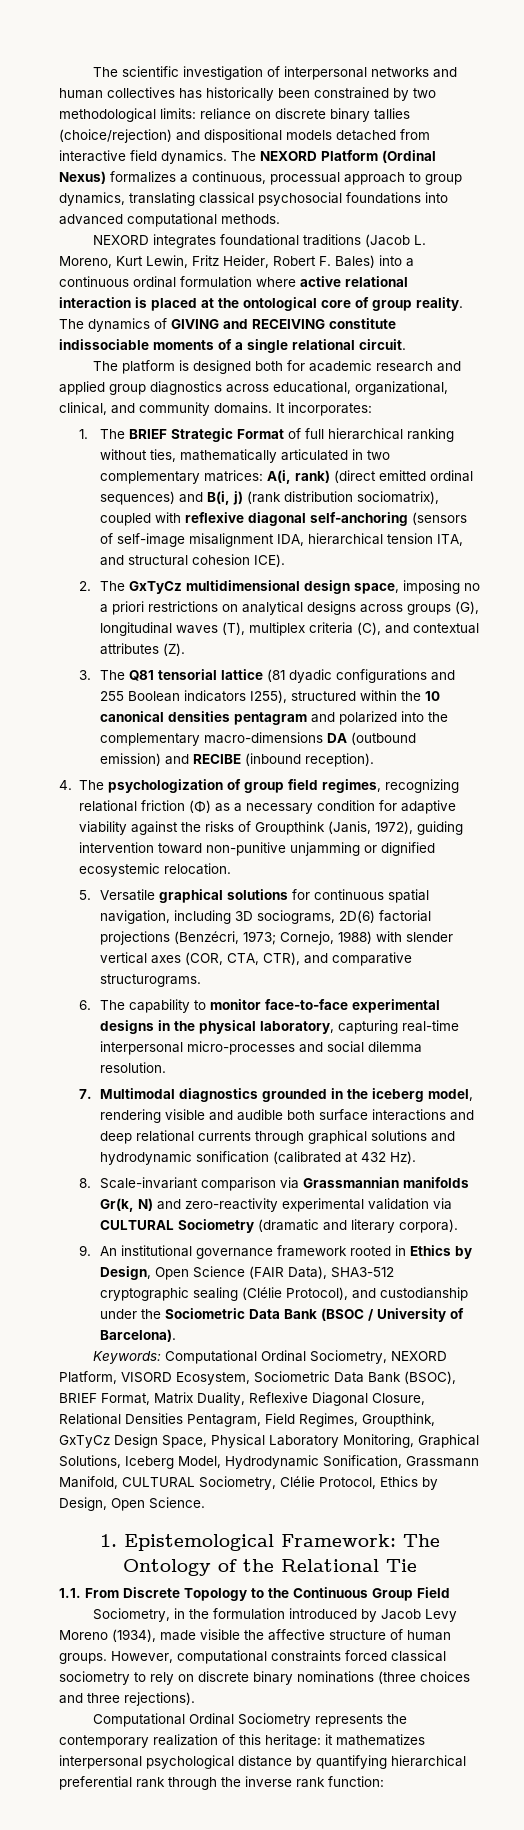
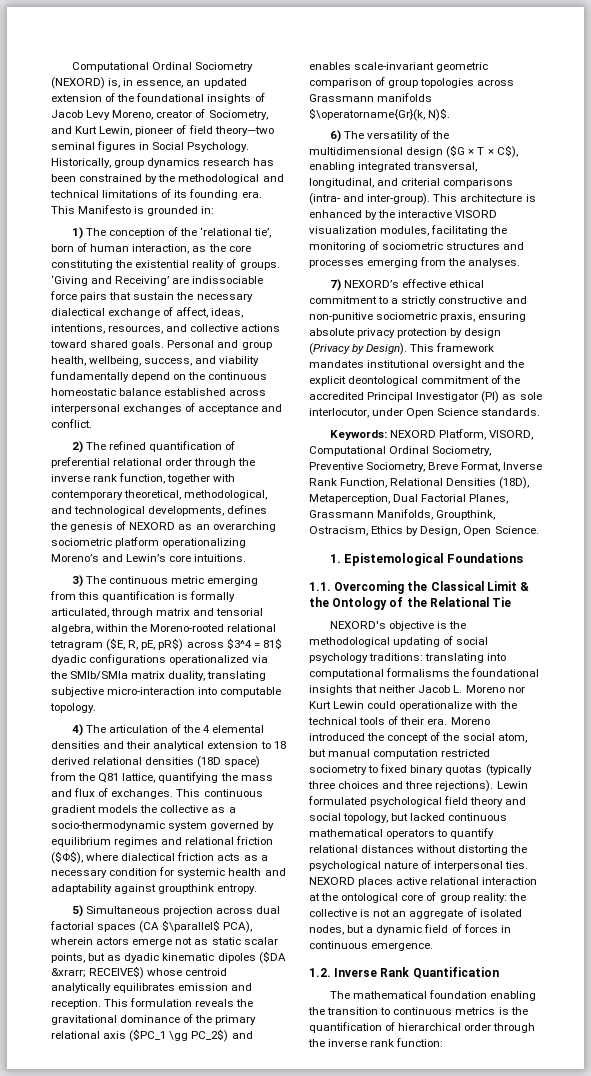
[92,66,457,80] [59,87,436,101] [59,108,410,122] [59,129,430,143] [59,150,436,164] [59,171,462,185] [59,192,448,206] [59,213,280,227] [92,234,426,248] [59,255,414,268] [59,276,408,288] [59,297,463,311] [59,318,396,332] [59,339,406,353] [92,360,461,374] [59,381,448,395] [59,402,372,416] [79,428,454,442] [99,449,390,463] [99,470,473,484] [99,491,439,505] [99,512,467,526] [99,533,463,547] [99,554,285,567] [79,580,480,594] [99,601,479,615] [99,622,479,636] [99,643,185,656] [79,669,455,683] [99,690,440,703] [99,711,448,725] [99,732,416,746] [99,753,374,767] [59,779,460,793] [79,800,212,813] The scientific investigation of interpersonal networks and human collectives has historically been constrained by two methodological limits: reliance on discrete binary tallies (choice/rejection) and dispositional models detached from interactive field dynamics. The NEXORD Platform (Ordinal Nexus) formalizes a continuous, processual approach to group dynamics, translating classical psychosocial foundations into advanced computational methods. // NEXORD integrates foundational traditions (Jacob L. Moreno, Kurt Lewin, Fritz Heider, Robert F. Bales) into a continuous ordinal formulation where active relational interaction is placed at the ontological core of group reality. The dynamics of GIVING and RECEIVING constitute indissociable moments of a single relational circuit. // The platform is designed both for academic research and applied group diagnostics across educational, organizational, clinical, and community domains. It incorporates: // 1. The BRIEF Strategic Format of full hierarchical ranking without ties, mathematically articulated in two complementary matrices: A(i, rank) (direct emitted ordinal sequences) and B(i, j) (rank distribution sociomatrix), coupled with reflexive diagonal self-anchoring (sensors of self-image misalignment IDA, hierarchical tension ITA, and structural cohesion ICE). // 2. The GxTyCz multidimensional design space, imposing no a priori restrictions on analytical designs across groups (G), longitudinal waves (T), multiplex criteria (C), and contextual attributes (Z). // 3. The Q81 tensorial lattice (81 dyadic configurations and 255 Boolean indicators I255), structured within the 10 canonical densities pentagram and polarized into the complementary macro-dimensions DA (outbound emission) and RECIBE (inbound reception). // 4. The psychologization of group field regimes, recognizing relational friction (Φ) -> [71,62,253,72] [51,77,247,89] [51,93,265,104] [51,109,268,120] [51,125,274,136] [51,141,250,152] [51,158,275,168] [51,174,284,184] [50,189,262,200] [51,205,215,216] [71,227,272,239] [51,243,251,254] [51,259,280,270] [51,275,264,286] [50,291,253,302] [51,307,244,318] [51,324,281,334] [50,340,272,350] [51,356,260,366] [50,371,268,382] [51,388,267,396] [51,403,283,414] [51,419,92,428] [71,441,236,453] [51,457,256,468] [51,473,236,484] [51,490,268,500] [51,505,268,516] [50,521,276,532] [51,537,247,548] [51,554,247,562] [71,575,259,587] [50,591,236,602] [51,608,264,618] [51,624,277,634] [50,638,282,651] [51,654,269,665] [50,671,267,681] [51,687,282,697] [50,703,96,713] [71,724,265,736] [51,741,286,751] [51,756,261,768] [50,772,273,783] [51,788,263,799] [51,805,236,815] [51,821,275,831] [51,836,274,847] [51,851,241,864] Computational Ordinal Sociometry (NEXORD) is, in essence, an updated extension of the foundational insights of Jacob Levy Moreno, creator of Sociometry, and Kurt Lewin, pioneer of field theory—two seminal figures in Social Psychology. Historically, group dynamics research has been constrained by the methodological and technical limitations of its founding era. This Manifesto is grounded in: // 1) The conception of the ‘relational tie’, born of human interaction, as the core constituting the existential reality of groups. ‘Giving and Receiving’ are indissociable force pairs that sustain the necessary dialectical exchange of affect, ideas, intentions, resources, and collective actions toward shared goals. Personal and group health, wellbeing, success, and viability fundamentally depend on the continuous homeostatic balance established across interpersonal exchanges of acceptance and conflict. // 2) The refined quantification of preferential relational order through the inverse rank function, together with contemporary theoretical, methodological, and technological developments, defines the genesis of NEXORD as an overarching sociometric platform operationalizing Moreno’s and Lewin’s core intuitions. // 3) The continuous metric emerging from this quantification is formally articulated, through matrix and tensorial algebra, within the Moreno-rooted relational tetragram ($E, R, pE, pR$) across $3^4 = 81$ dyadic configurations operationalized via the SMIb/SMIa matrix duality, translating subjective micro-interaction into computable topology. // 4) The articulation of the 4 elemental densities and their analytical extension to 18 derived relational densities (18D space) from the Q81 lattice, quantifying the mass and flux of exchanges. This continuous gradient models the collective as a socio-thermodynamic system governed by equilibrium regimes and relational friction ($Φ$), where dialectical friction acts
[401,800,457,814] [79,821,464,835] [79,842,436,856] [79,863,232,877] [79,889,429,903] [99,910,431,924] [99,931,453,945] [99,952,412,966] [99,974,201,987] [79,999,440,1013] [99,1020,459,1034] [99,1041,422,1055] [99,1062,166,1073] [79,1088,473,1102] [99,1109,474,1123] [99,1130,455,1144] [99,1151,416,1165] [79,1177,469,1191] [99,1198,452,1212] [99,1219,458,1233] [79,1245,472,1259] [99,1266,394,1280] [99,1287,468,1301] [99,1308,464,1322] [99,1329,176,1342] [92,1350,447,1364] [59,1371,456,1385] [59,1392,425,1406] [59,1413,435,1427] [59,1434,479,1448] [59,1455,479,1469] [59,1476,376,1490] adaptive viability against the risks of Groupthink (Janis, 1972), guiding intervention toward non-punitive unjamming or dignified ecosystemic relocation. // 5. Versatile graphical solutions for continuous spatial navigation, including 3D sociograms, 2D(6) factorial projections (Benzécri, 1973; Cornejo, 1988) with slender vertical axes (COR, CTA, CTR), and comparative structurograms. // 6. The capability to monitor face-to-face experimental designs in the physical laboratory, capturing real-time interpersonal micro-processes and social dilemma resolution. // 7. Multimodal diagnostics grounded in the iceberg model, rendering visible and audible both surface interactions and deep relational currents through graphical solutions and hydrodynamic sonification (calibrated at 432 Hz). // 8. Scale-invariant comparison via Grassmannian manifolds Gr(k, N) and zero-reactivity experimental validation via CULTURAL Sociometry (dramatic and literary corpora). // 9. An institutional governance framework rooted in Ethics by Design, Open Science (FAIR Data), SHA3-512 cryptographic sealing (Clélie Protocol), and custodianship under the Sociometric Data Bank (BSOC / University of Barcelona). // Keywords: Computational Ordinal Sociometry, NEXORD Platform, VISORD Ecosystem, Sociometric Data Bank (BSOC), BRIEF Format, Matrix Duality, Reflexive Diagonal Closure, Relational Densities Pentagram, Field Regimes, Groupthink, GxTyCz Design Space, Physical Laboratory Monitoring, Graphical Solutions, Iceberg Model, Hydrodynamic Sonification, Grassmann Manifold, CULTURAL Sociometry, Clélie Protocol, -> [177,868,286,878] [51,884,258,894] [71,905,281,917] [50,920,253,933] [51,937,278,947] [51,951,286,964] [51,966,228,979] [51,983,253,993] [51,998,254,1009] [51,1014,257,1025] [51,1029,253,1042] [309,62,489,72] [309,77,515,88] [309,93,433,102] [309,108,451,121] [329,130,450,142] [309,145,518,158] [309,162,478,172] [309,178,514,188] [309,193,536,205] [309,210,498,220] [309,225,508,236] [309,241,525,252] [309,257,521,268] [329,279,485,291] [309,296,527,306] [309,312,527,322] [309,328,502,338] [309,343,495,355] [309,360,525,370] [309,375,521,386] [309,391,542,403] [309,408,541,418] [329,429,534,440] [309,446,492,456] [309,462,543,472] [309,477,530,489] [309,494,509,504] [309,509,496,520] [309,526,368,536] systemic health and adaptability against groupthink entropy. // 5) Simultaneous projection across dual factorial spaces (CA $\parallel$ PCA), wherein actors emerge not as static scalar points, but as dyadic kinematic dipoles ($DA &xrarr; RECEIVE$) whose centroid analytically equilibrates emission and reception. This formulation reveals the gravitational dominance of the primary relational axis ($PC_1 \gg PC_2$) and enables scale-invariant geometric comparison of group topologies across Grassmann manifolds $\operatorname{Gr}(k, N)$. // 6) The versatility of the multidimensional design ($G × T × C$), enabling integrated transversal, longitudinal, and criterial comparisons (intra- and inter-group). This architecture is enhanced by the interactive VISORD visualization modules, facilitating the monitoring of sociometric structures and processes emerging from the analyses. // 7) NEXORD’s effective ethical commitment to a strictly constructive and non-punitive sociometric praxis, ensuring absolute privacy protection by design (Privacy by Design). This framework mandates institutional oversight and the explicit deontological commitment of the accredited Principal Investigator (PI) as sole interlocutor, under Open Science standards. // Keywords: NEXORD Platform, VISORD, Computational Ordinal Sociometry, Preventive Sociometry, Breve Format, Inverse Rank Function, Relational Densities (18D), Metaperception, Dual Factorial Planes, Grassmann Manifolds, Groupthink, Ostracism,
[280,1534,440,1547] Framework: The -> [447,553,524,563] [309,581,530,594] [309,597,329,607] Foundations // 1.1. Overcoming the Classical Limit & the
[59,1587,450,1601] [92,1608,457,1622] [59,1629,451,1642] [59,1650,446,1664] [59,1671,470,1685] [59,1692,195,1706] [92,1713,407,1727] [59,1734,425,1748] [59,1755,466,1769] [59,1776,165,1790] 1.1. From Discrete Topology to the Continuous Group Field // Sociometry, in the formulation introduced by Jacob Levy Moreno (1934), made visible the affective structure of human groups. However, computational constraints forced classical sociometry to rely on discrete binary nominations (three choices and three rejections). // Computational Ordinal Sociometry represents the contemporary realization of this heritage: it mathematizes interpersonal psychological distance by quantifying hierarchical preferential rank -> [329,621,467,631] [309,636,489,647] [309,653,507,663] [309,668,540,679] [309,685,525,695] [309,701,517,711] [308,716,490,725] [309,732,527,743] [309,749,491,759] [309,764,532,776] [308,780,528,792] [308,796,527,807] [309,813,508,823] [309,828,495,839] [309,845,528,855] [309,860,529,871] [309,877,538,887] [309,892,526,903] [309,908,522,919] [309,924,511,935] [309,941,434,951] [309,967,499,979] [329,990,537,1001] [308,1007,528,1015] [309,1022,492,1033] NEXORD's objective is the methodological updating of social psychology traditions: translating into computational formalisms the foundational insights that neither Jacob L. Moreno nor Kurt Lewin could operationalize with the technical tools of their era. Moreno introduced the concept of the social atom, but manual computation restricted sociometry to fixed binary quotas (typically three choices and three rejections). Lewin formulated psychological field theory and social topology, but lacked continuous mathematical operators to quantify relational distances without distorting the psychological nature of interpersonal ties. NEXORD places active relational interaction at the ontological core of group reality: the collective is not an aggregate of isolated nodes, but a dynamic field of forces in continuous emergence. // 1.2. Inverse Rank Quantification // The mathematical foundation enabling the transition to continuous metrics is the quantification of hierarchical order

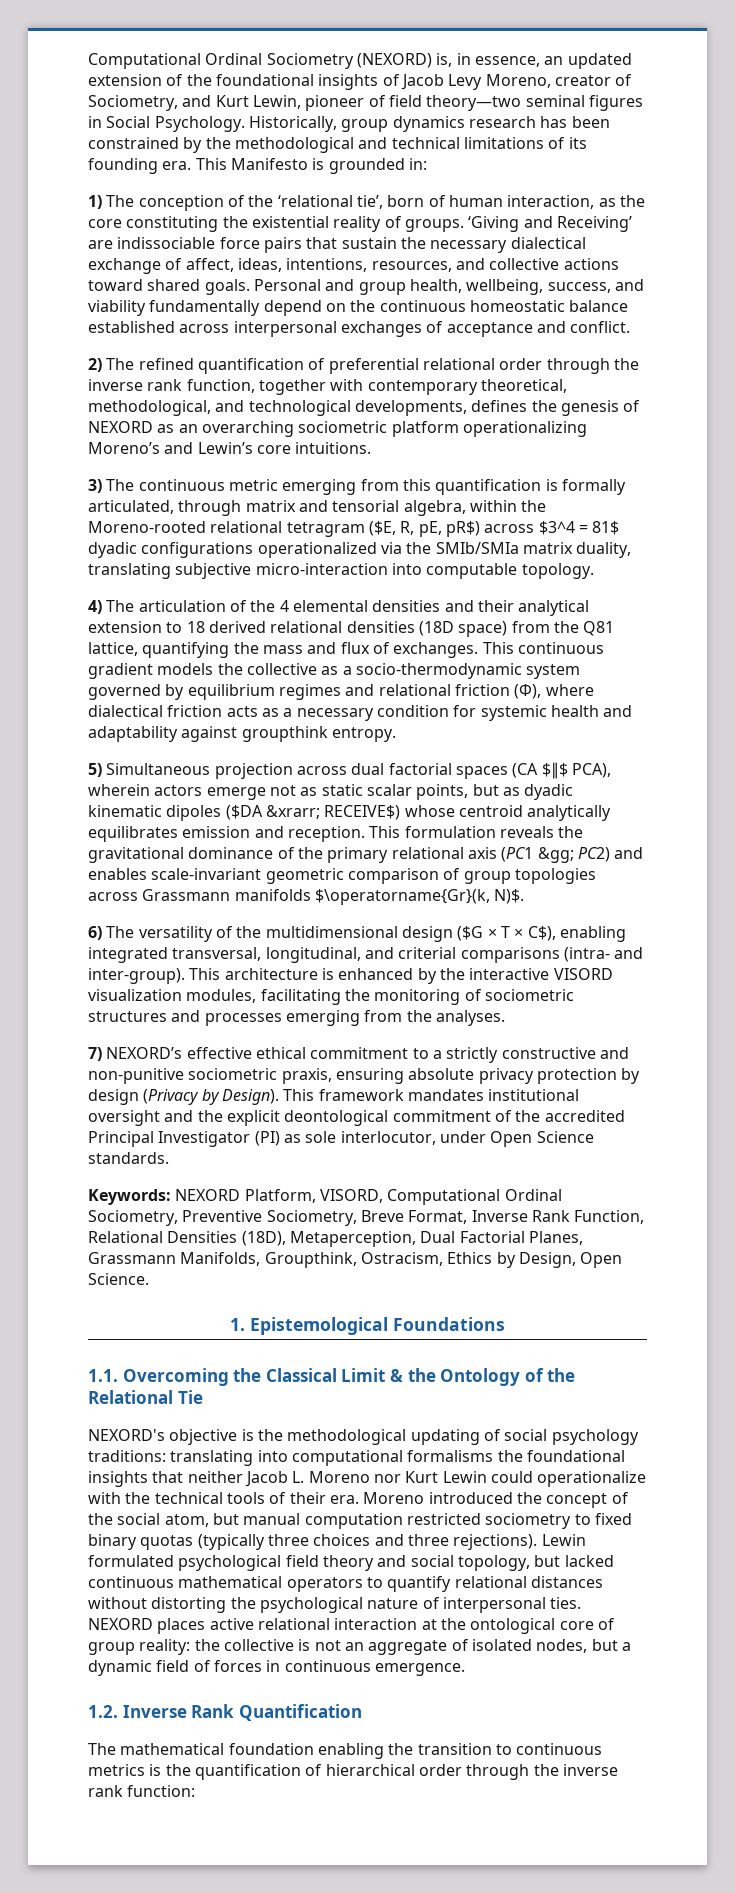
[51,851,83,864] ($Φ$), -> [514,684,542,699] (Φ),
[162,920,221,932] $\parallel$ -> [541,762,568,779] $∥$
[129,1029,229,1042] ($PC_1 \gg PC_2$) -> [501,847,610,863] (PC1 &gg; PC2)

